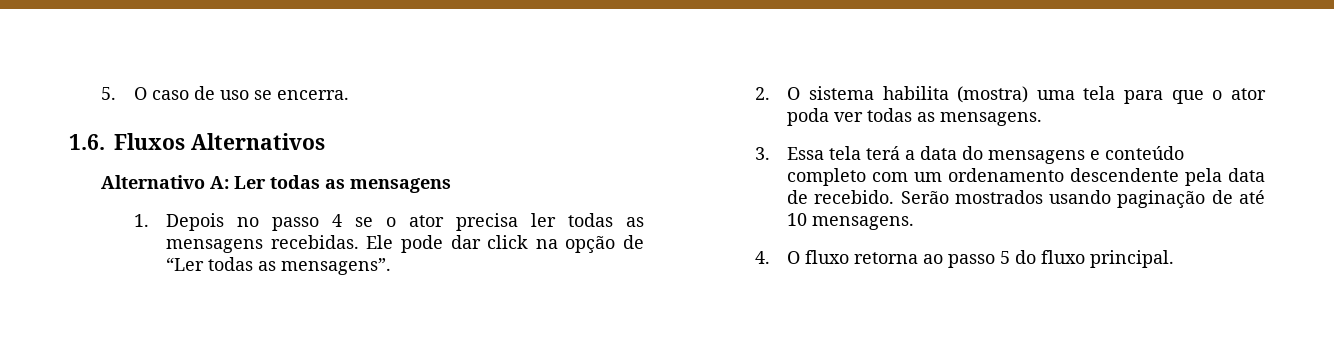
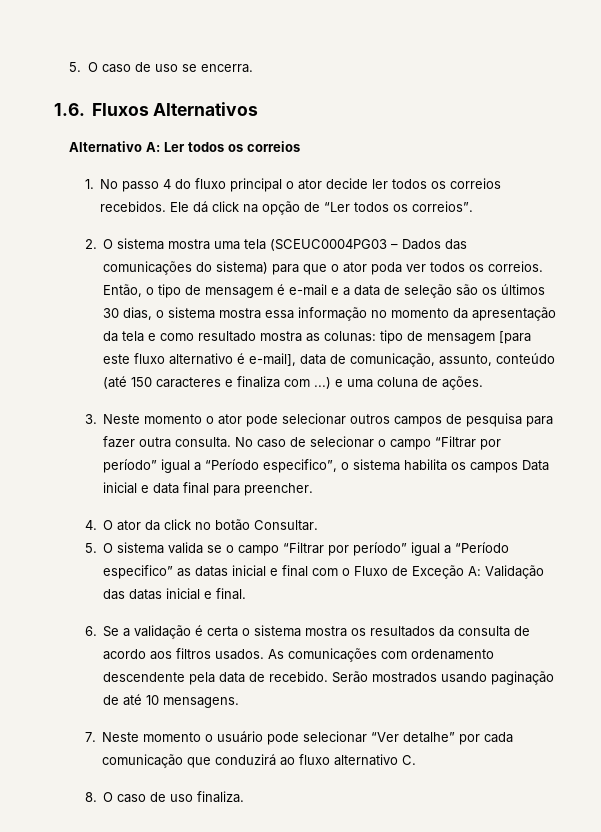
[270,175,452,193] [133,213,644,231] [166,235,481,253] todas as mensagens // 1. Depois no passo 4 se o ator precisa ler todas as mensagens recebidas. Ele pode dar -> [188,141,301,152] [84,178,502,192] [100,201,209,213] todos os correios // 1. No passo 4 do fluxo principal o ator decide ler todos os correios recebidos. Ele dá
[208,257,392,275] todas as mensagens”. -> [354,201,474,212] todos os correios”.
[882,86,1116,103] habilita (mostra) uma tela -> [168,239,468,251] [103,261,269,275] mostra uma tela (SCEUC0004PG03 – Dados das comunicações do sistema)
[867,108,1043,126] [754,146,1185,164] [787,168,943,186] todas as mensagens. // 3. Essa tela terá a data do mensagens e conteúdo completo com um -> [430,261,544,272] [103,284,546,298] [103,307,557,321] [103,330,532,344] [103,353,556,367] [103,376,484,390] [84,413,554,427] [103,436,502,450] [103,459,550,473] [103,482,314,496] [84,519,319,531] [84,542,510,556] [103,565,545,579] [103,588,247,600] [84,625,531,639] [103,648,408,662] todos os correios. Então, o tipo de mensagem é e-mail e a data de seleção são os últimos 30 dias, o sistema mostra essa informação no momento da apresentação da tela e como resultado mostra as colunas: tipo de mensagem [para este fluxo alternativo é e-mail], data de comunicação, assunto, conteúdo (até 150 caracteres e finaliza com ...) e uma coluna de ações. // 3. Neste momento o ator pode selecionar outros campos de pesquisa para fazer outra consulta. No caso de selecionar o campo “Filtrar por período” igual a “Período especifico”, o sistema habilita os campos Data inicial e data final para preencher. // 4. O ator da click no botão Consultar. // 5. O sistema valida se o campo “Filtrar por período” igual a “Período especifico” as datas inicial e final com o Fluxo de Exceção A: Validação das datas inicial e final. // 6. Se a validação é certa o sistema mostra os resultados da consulta de acordo aos filtros usados. As comunicações com
[754,250,1175,268] 4. O fluxo retorna ao passo 5 do fluxo principal. -> [84,731,514,745] [102,754,417,768] [84,791,245,803] 7. Neste momento o usuário pode selecionar “Ver detalhe” por cada comunicação que conduzirá ao fluxo alternativo C. // 8. O caso de uso finaliza.

